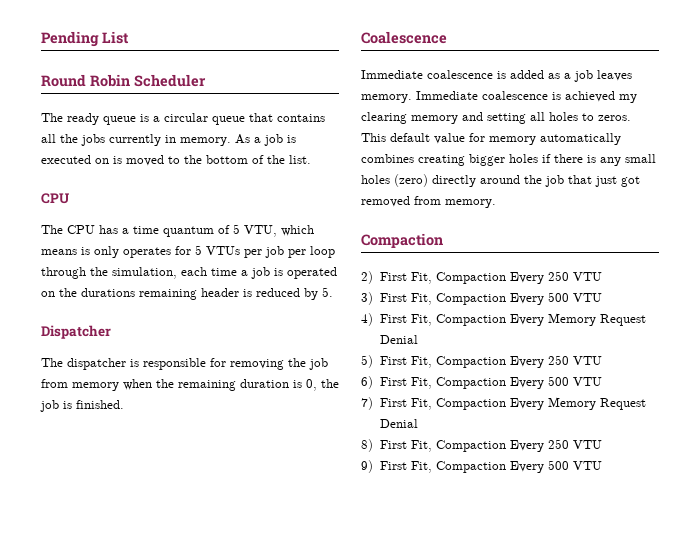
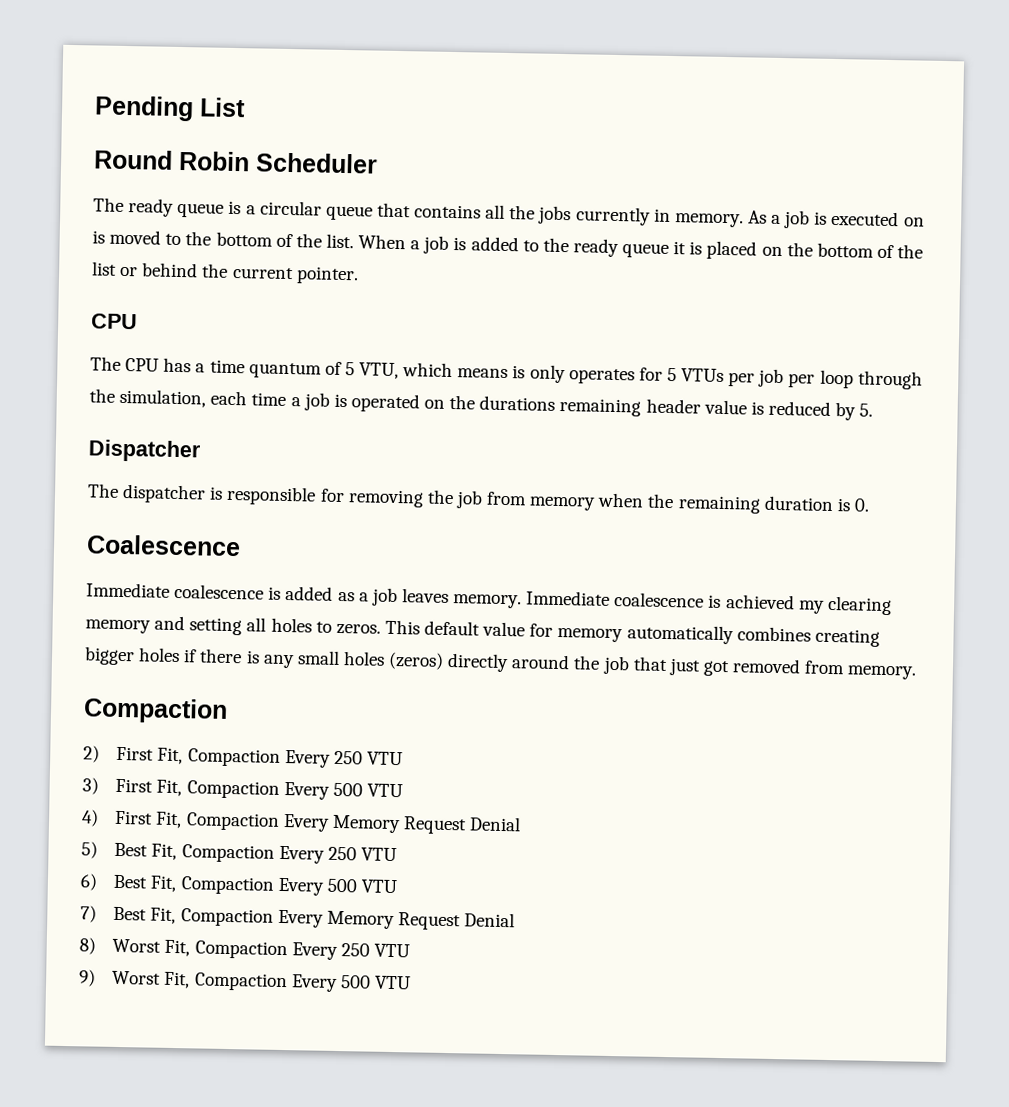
(311, 159) none -> [358,234,924,260] [92,261,359,285] When a job is added to the ready queue it is placed on the bottom of the list or behind the current pointer.
(239, 292) none -> [703,399,747,415] value
[306,379,339,391] [40,400,124,412] 0, the job is finished. -> [853,498,870,512] 0.
[394,174,428,187] (zero) -> [388,651,445,670] (zeros)
[379,356,407,365] First -> [114,842,149,857] Best
[379,377,407,386] First -> [113,874,149,889] Best
[379,398,407,407] First -> [113,906,148,921] Best
[379,440,407,449] First -> [112,938,162,953] Worst
[379,461,407,470] First -> [112,970,162,985] Worst

